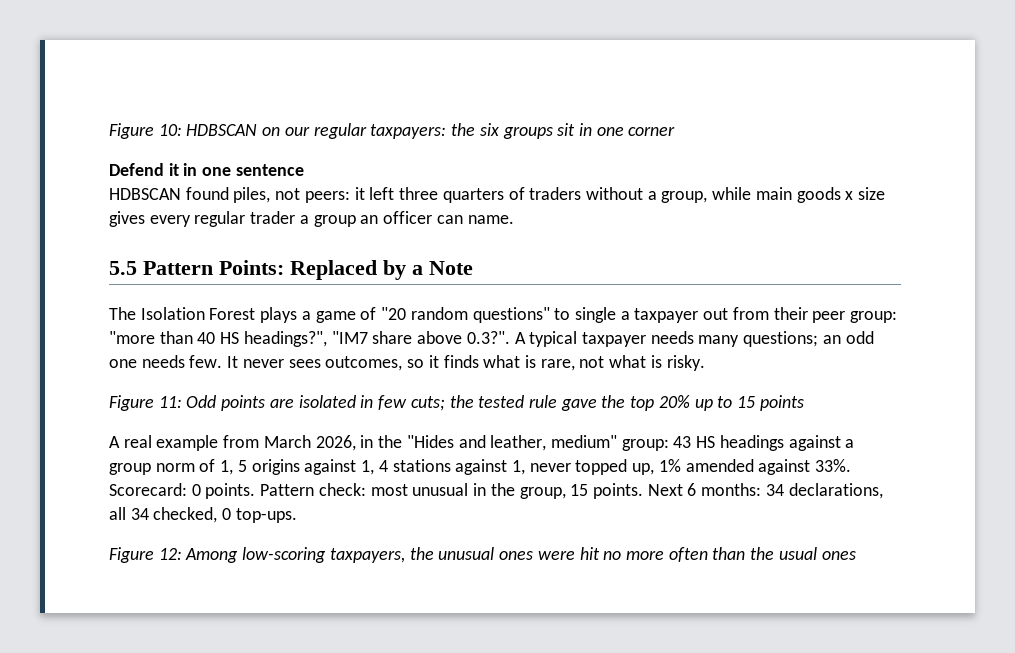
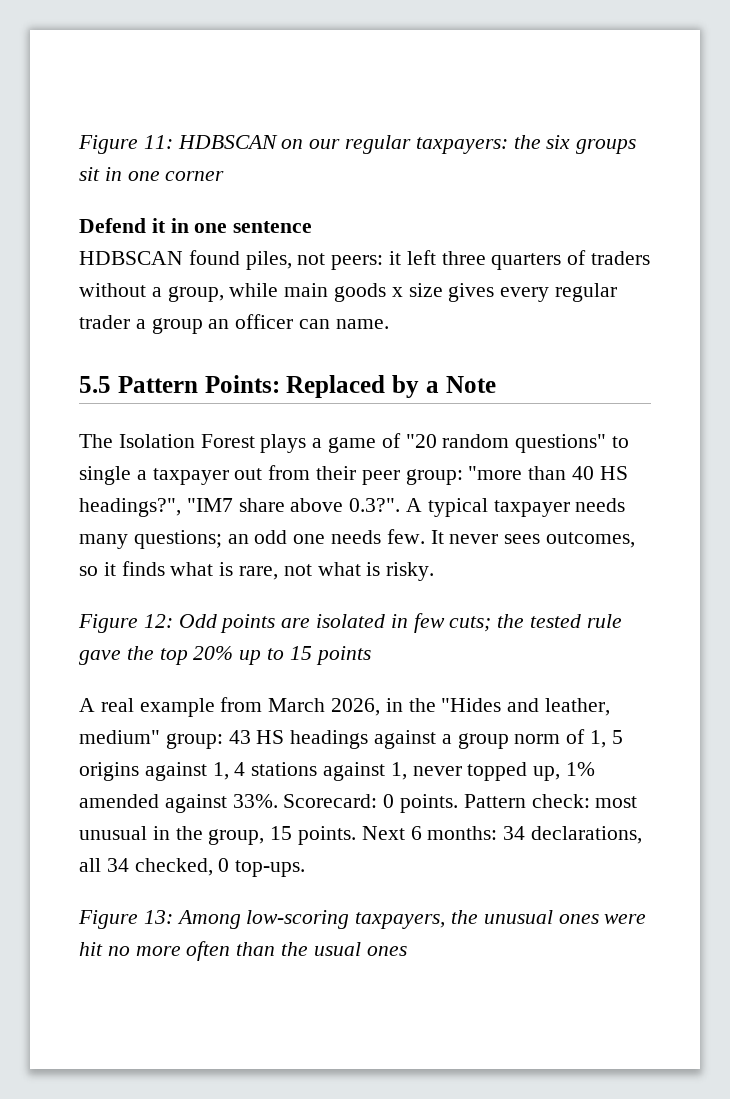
[109,123,182,139] Figure 10: -> [78,135,173,154] Figure 11:
[158,396,182,408] 11: -> [143,614,173,628] 12:
[158,548,182,560] 12: -> [143,910,173,924] 13:

